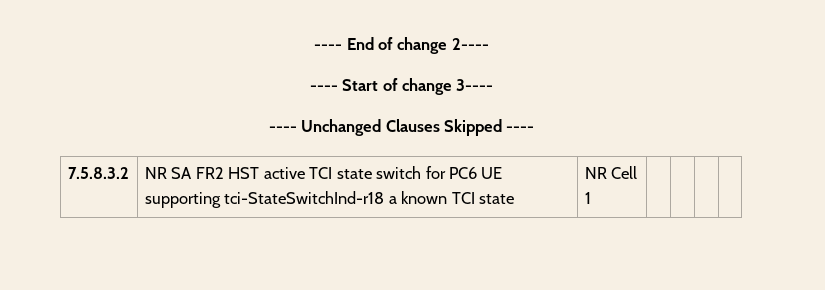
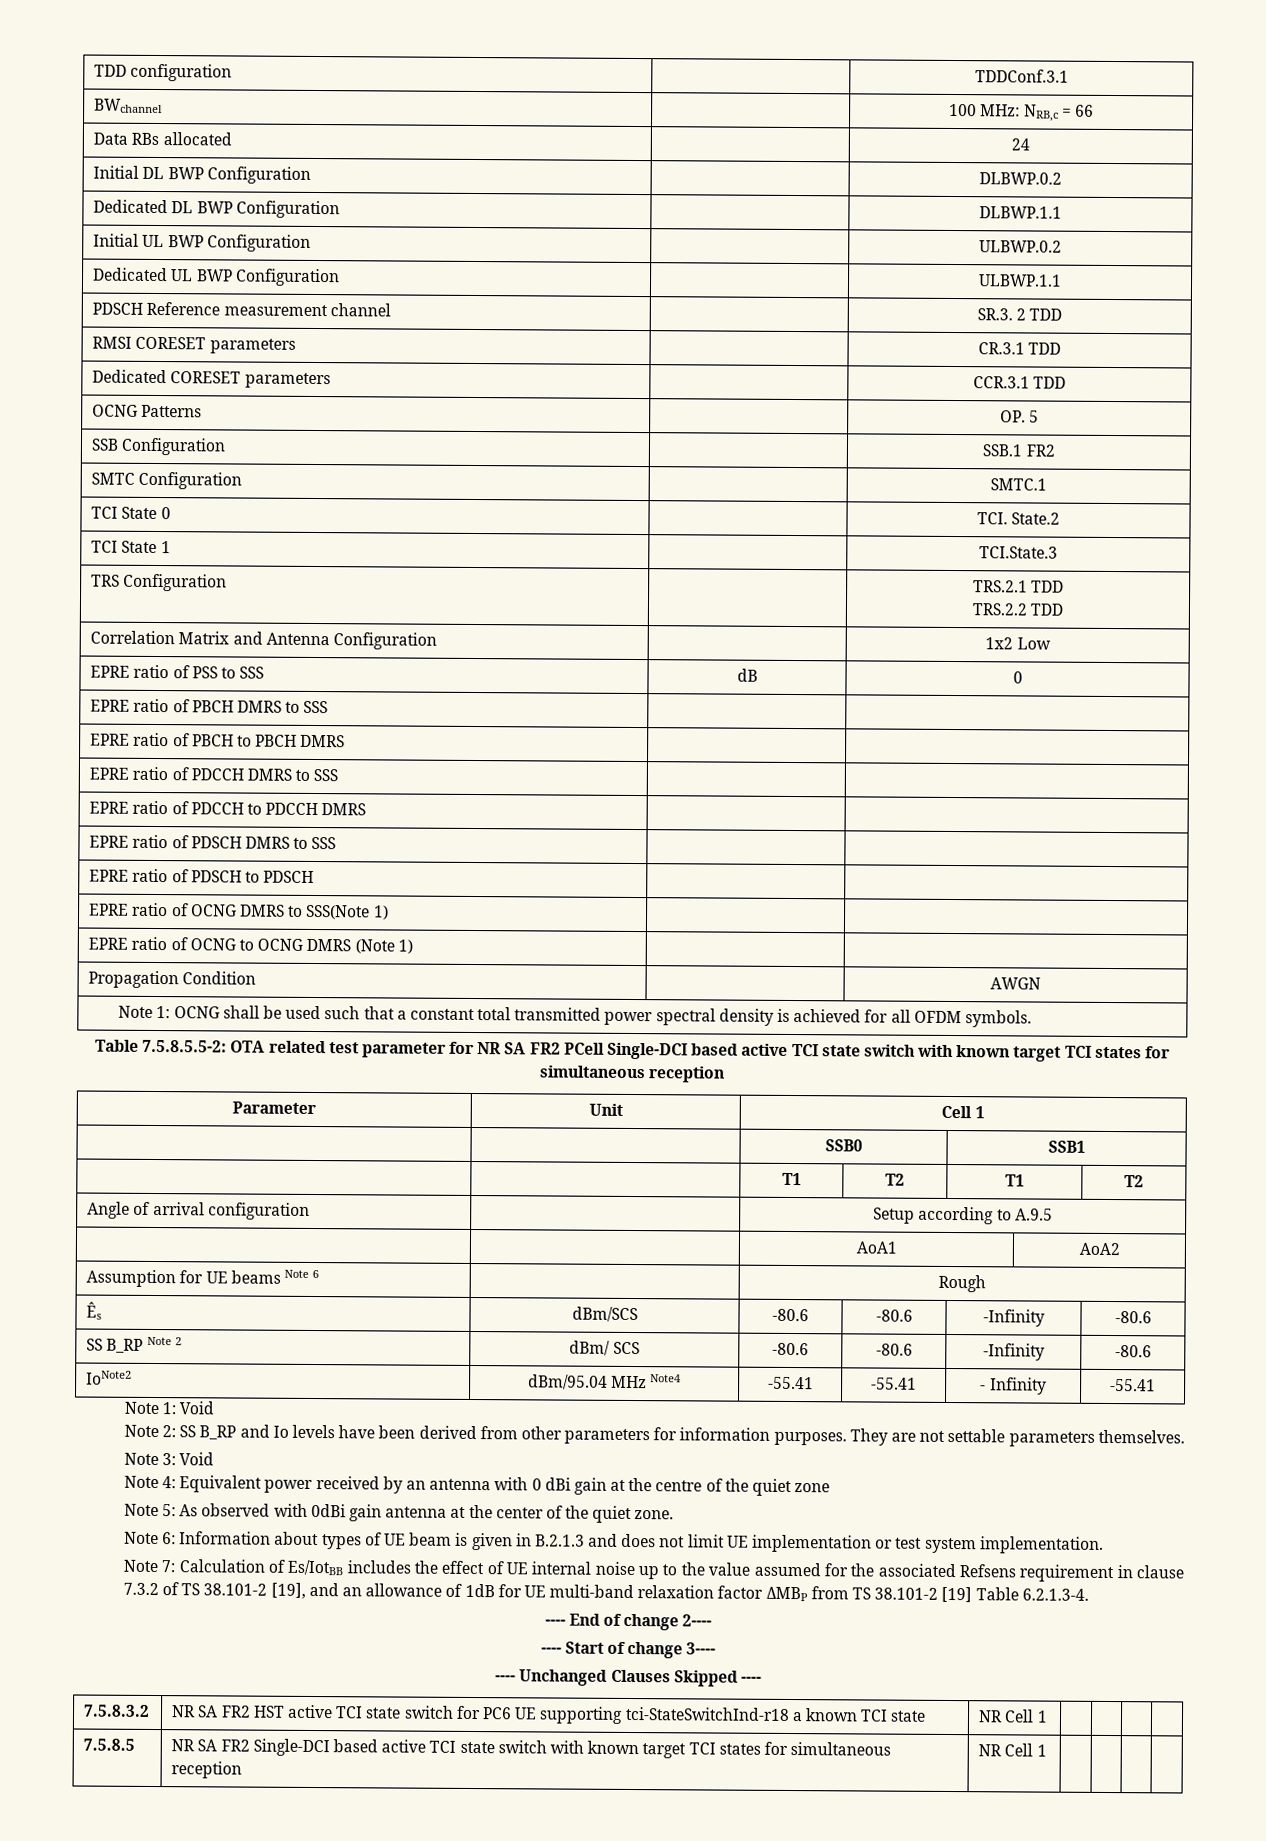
(314, 47) none -> [94,63,233,82] [974,69,1069,83] [94,98,164,114] [949,103,1094,122] [93,132,232,146] [1011,138,1031,151] [93,165,311,184] [979,172,1062,185] [93,199,340,219] [979,206,1062,219] [93,233,311,252] [979,240,1062,253] [93,267,340,287] [978,274,1062,287] [92,301,391,317] [976,308,1063,321] [92,336,296,354] [977,342,1062,355] [92,369,331,389] [972,376,1067,389] [92,404,203,418] [999,410,1040,423] [91,437,227,456] [982,444,1055,457] [91,471,243,490] [990,478,1047,491] [91,506,171,520] [976,512,1061,525] [91,540,171,554] [979,546,1058,559] [91,573,228,592] [972,580,1065,593] [971,603,1064,616] [90,630,438,650] [985,637,1051,650] [90,664,265,679] [736,668,758,682] [1012,671,1023,684] [90,698,329,714] [90,732,346,748] [89,766,339,782] [89,800,367,816] [89,834,337,850] [89,868,315,883] [89,902,389,920] [88,936,413,954] [88,970,257,989] [990,977,1041,990] [118,1005,1032,1028] [94,1039,1171,1062] [539,1065,726,1083] [232,1101,316,1115] [588,1103,623,1116] [941,1105,985,1119] [824,1139,863,1152] [1047,1140,1086,1153] [781,1172,802,1186] [885,1173,905,1186] [1004,1174,1025,1187] [1124,1175,1144,1188] [87,1201,310,1220] [873,1206,1053,1225] [855,1241,897,1254] [1078,1242,1120,1256] [86,1269,320,1288] [938,1274,987,1293] [86,1301,103,1320] [571,1306,638,1323] [772,1308,809,1322] [875,1309,913,1322] [982,1309,1045,1327] [1114,1311,1152,1324] [86,1336,182,1353] [569,1340,640,1356] [772,1342,809,1356] [875,1343,913,1356] [982,1343,1045,1361] [1114,1345,1152,1358] [86,1370,133,1385] [527,1374,682,1390] [767,1376,814,1390] [871,1377,917,1390] [980,1377,1047,1395] [1110,1379,1156,1392] [123,1401,215,1415] [123,1424,1185,1447] [123,1452,215,1466] [123,1475,831,1497] [123,1503,675,1524] [123,1531,1104,1554] [122,1559,1184,1583] [122,1582,1089,1603] TDD configuration | | TDDConf.3.1 // BWchannel | | 100 MHz: NRB,c = 66 // Data RBs allocated | | 24 // Initial DL BWP Configuration | | DLBWP.0.2 // Dedicated DL BWP Configuration | | DLBWP.1.1 // Initial UL BWP Configuration | | ULBWP.0.2 // Dedicated UL BWP Configuration | | ULBWP.1.1 // PDSCH Reference measurement channel | | SR.3. 2 TDD // RMSI CORESET parameters | | CR.3.1 TDD // Dedicated CORESET parameters | | CCR.3.1 TDD // OCNG Patterns | | OP. 5 // SSB Configuration | | SSB.1 FR2 // SMTC Configuration | | SMTC.1 // TCI State 0 | | TCI. State.2 // TCI State 1 | | TCI.State.3 // TRS Configuration | | TRS.2.1 TDD // TRS.2.2 TDD // Correlation Matrix and Antenna Configuration | | 1x2 Low // EPRE ratio of PSS to SSS | dB | 0 // EPRE ratio of PBCH DMRS to SSS | | // EPRE ratio of PBCH to PBCH DMRS | | // EPRE ratio of PDCCH DMRS to SSS | | // EPRE ratio of PDCCH to PDCCH DMRS | | // EPRE ratio of PDSCH DMRS to SSS | | // EPRE ratio of PDSCH to PDSCH | | // EPRE ratio of OCNG DMRS to SSS(Note 1) | | // EPRE ratio of OCNG to OCNG DMRS (Note 1) | | // Propagation Condition | | AWGN // Note 1: OCNG shall be used such that a constant total transmitted power spectral density is achieved for all OFDM symbols. // Table 7.5.8.5.5-2: OTA related test parameter for NR SA FR2 PCell Single-DCI based active TCI state switch with known target TCI states for simultaneous reception // Parameter | Unit | Cell 1 // | | SSB0 | SSB1 // | | T1 | T2 | T1 | T2 // Angle of arrival configuration | | Setup according to A.9.5 // | | AoA1 | AoA2 // Assumption for UE beams Note 6 | | Rough // Ês | dBm/SCS | -80.6 | -80.6 | -Infinity | -80.6 // SS B_RP Note 2 | dBm/ SCS | -80.6 | -80.6 | -Infinity | -80.6 // IoNote2 | dBm/95.04 MHz Note4 | -55.41 | -55.41 | - Infinity | -55.41 // Note 1: Void // Note 2: SS B_RP and Io levels have been derived from other parameters for information purposes. They are not settable parameters themselves. // Note 3: Void // Note 4: Equivalent power received by an antenna with 0 dBi gain at the centre of the quiet zone // Note 5: As observed with 0dBi gain antenna at the center of the quiet zone. // Note 6: Information about types of UE beam is given in B.2.1.3 and does not limit UE implementation or test system implementation. // Note 7: Calculation of Es/IotBB includes the effect of UE internal noise up to the value assumed for the associated Refsens requirement in clause 7.3.2 of TS 38.101-2 [19], and an allowance of 1dB for UE multi-band relaxation factor ΔMBP from TS 38.101-2 [19] Table 6.2.1.3-4. //
(591, 198) none -> [83,1738,136,1751] [171,1738,892,1759] [171,1761,243,1779] [978,1743,1047,1757] // 7.5.8.5 | NR SA FR2 Single-DCI based active TCI state switch with known target TCI states for simultaneous reception | NR Cell 1 | | | |

